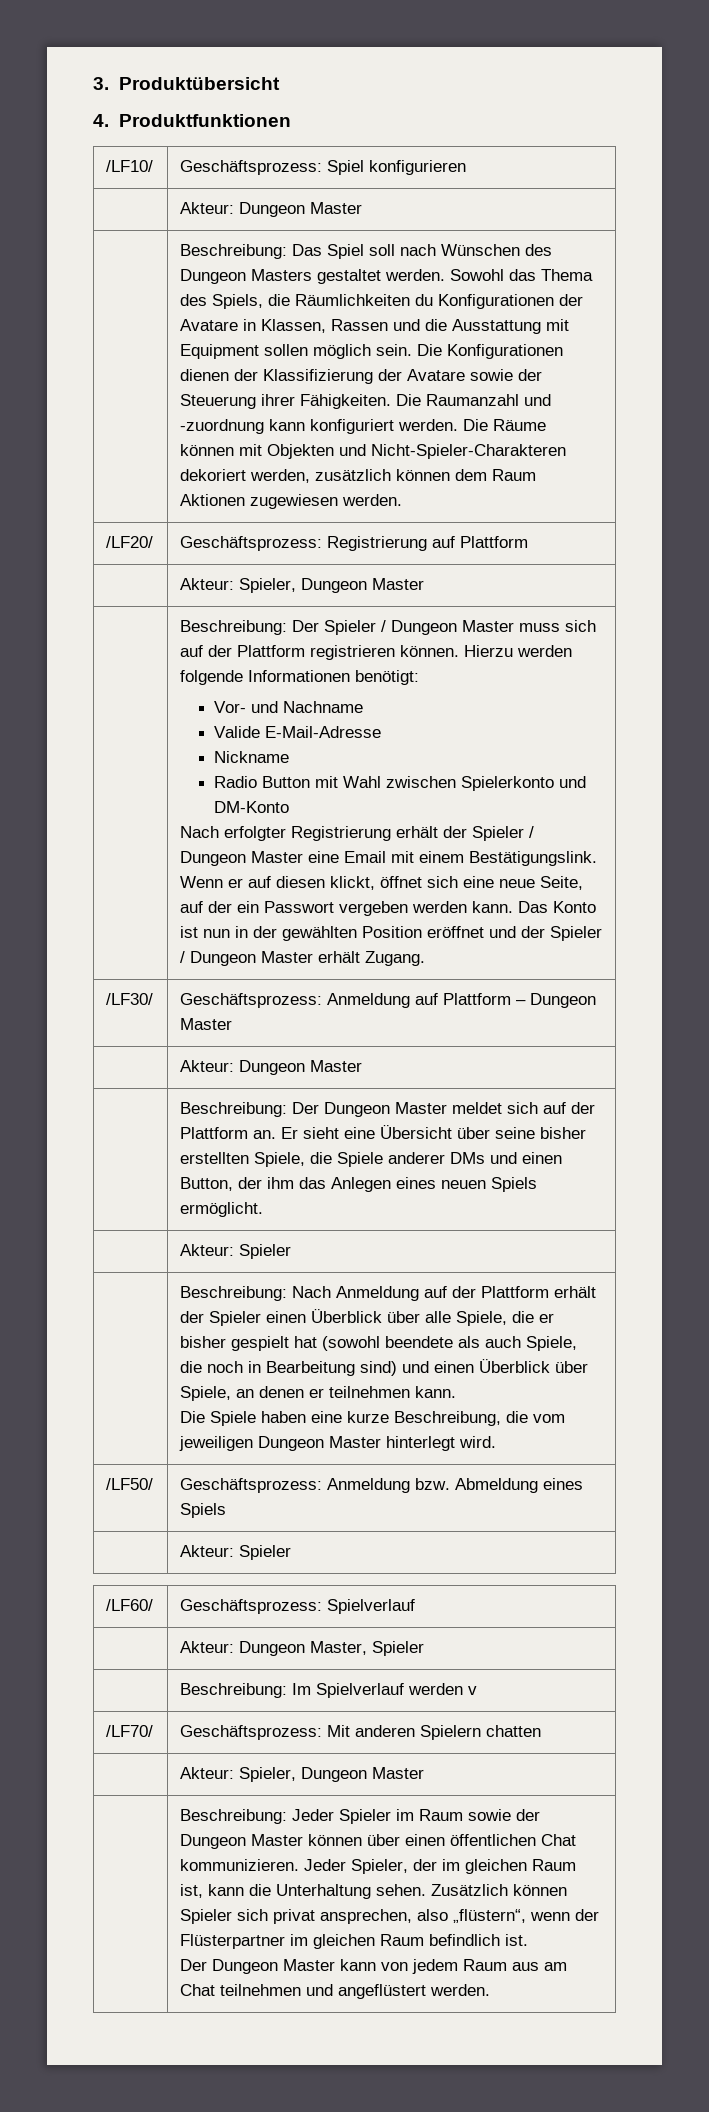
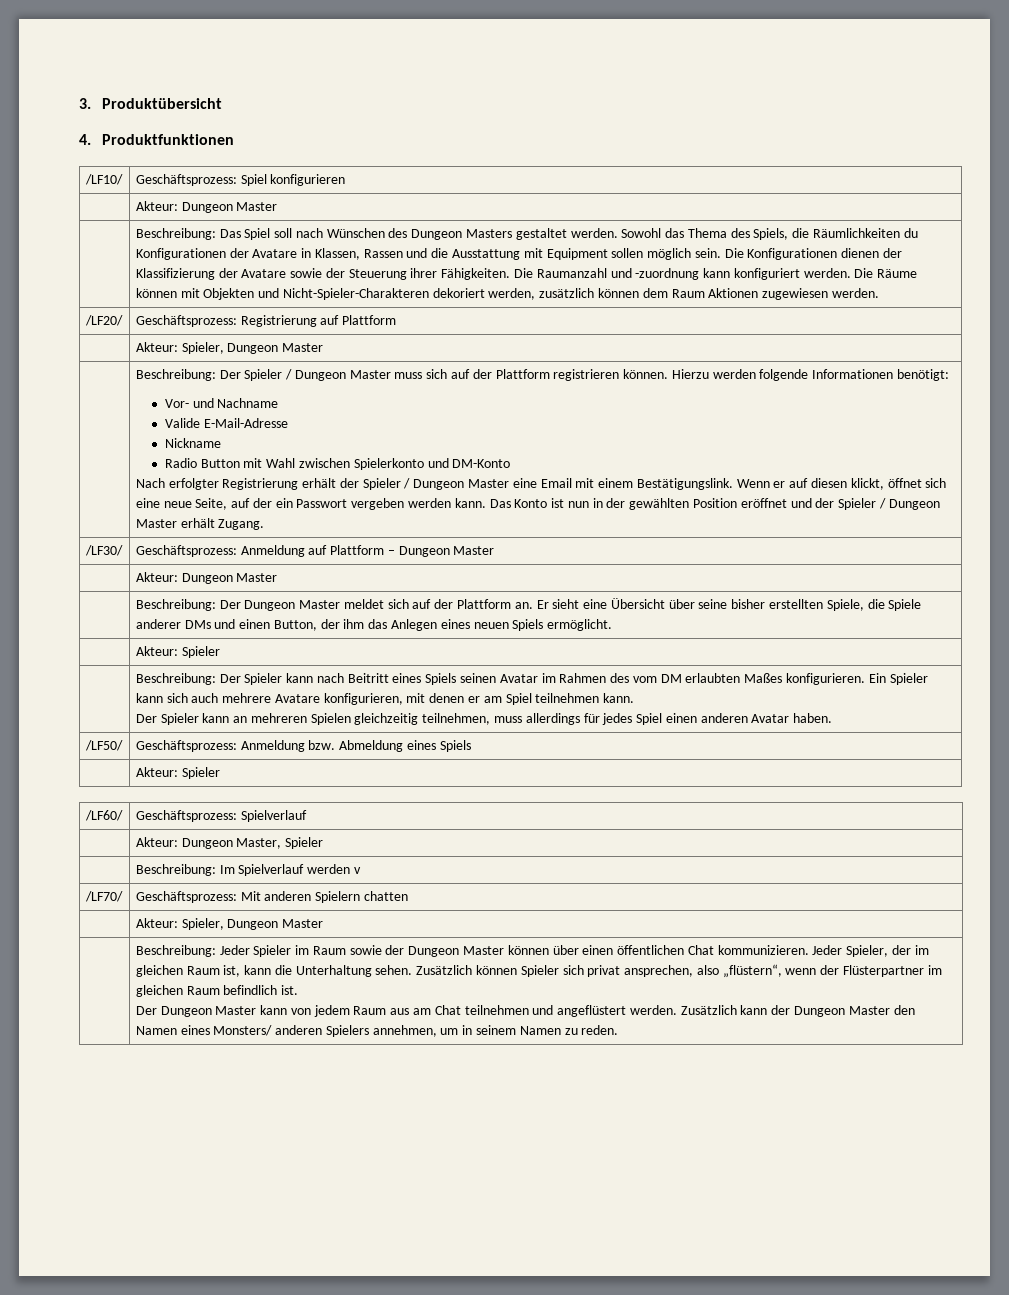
[292,1286,597,1301] [180,1309,555,1326] [180,1336,578,1351] [180,1359,589,1376] [180,1386,457,1401] [180,1411,566,1426] [179,1436,497,1451] Nach Anmeldung auf der Plattform erhält der Spieler einen Überblick über alle Spiele, die er bisher gespielt hat (sowohl beendete als auch Spiele, die noch in Bearbeitung sind) und einen Überblick über Spiele, an denen er teilnehmen kann. // Die Spiele haben eine kurze Beschreibung, die vom jeweiligen Dungeon Master hinterlegt wird. -> [219,673,928,685] [135,693,635,705] [135,713,833,725] Der Spieler kann nach Beitritt eines Spiels seinen Avatar im Rahmen des vom DM erlaubten Maßes konfigurieren. Ein Spieler kann sich auch mehrere Avatare konfigurieren, mit denen er am Spiel teilnehmen kann. // Der Spieler kann an mehreren Spielen gleichzeitig teilnehmen, muss allerdings für jedes Spiel einen anderen Avatar haben.
(491, 1990) none -> [680,1005,915,1017] [135,1025,619,1037] Zusätzlich kann der Dungeon Master den Namen eines Monsters/ anderen Spielers annehmen, um in seinem Namen zu reden.

